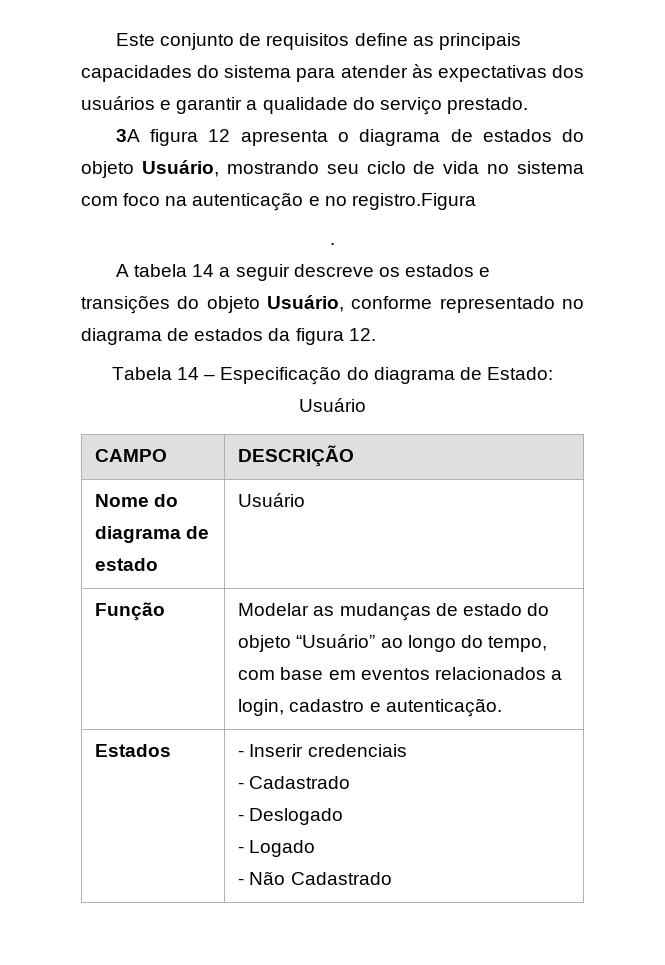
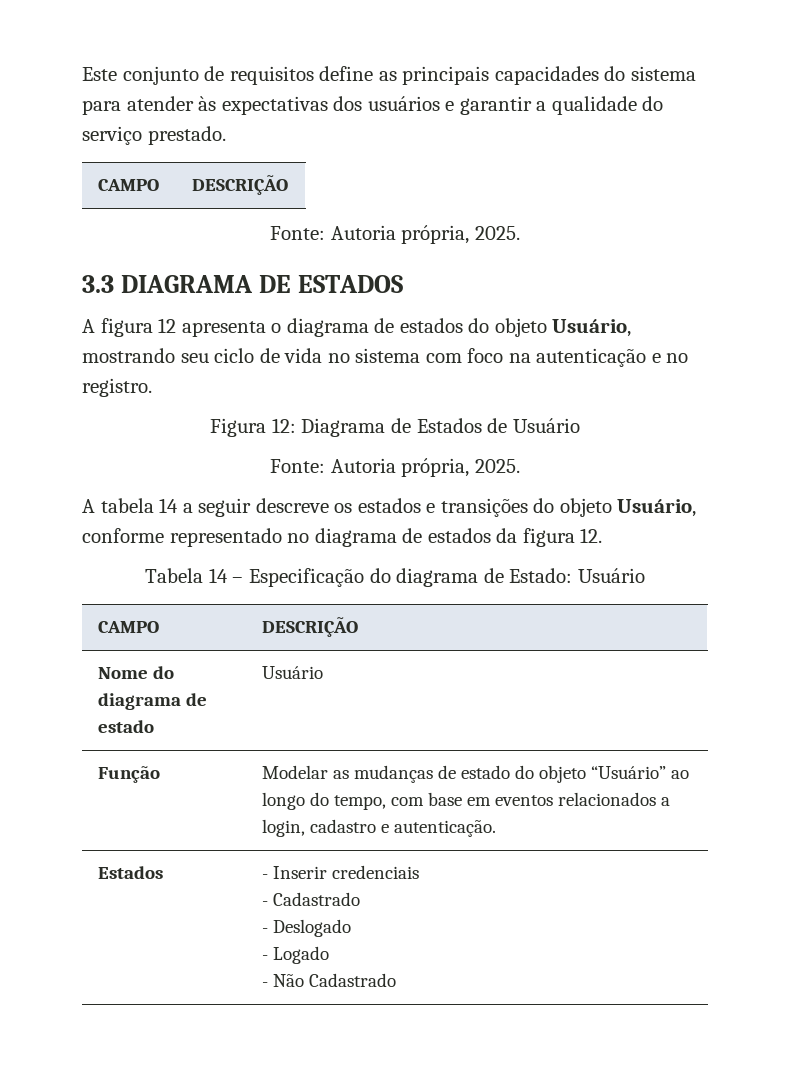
[115,129,140,142] // 3A -> [98,179,160,191] [192,175,289,195] [270,225,520,244] [82,275,403,293] [82,319,95,333] // CAMPO | DESCRIÇÃO // Fonte: Autoria própria, 2025. // 3.3 DIAGRAMA DE ESTADOS // A
[351,193,476,210] [330,243,335,245] registro.Figura // . -> [82,378,152,397] [210,418,580,437] [270,458,520,477] registro. // Figura 12: Diagrama de Estados de Usuário // Fonte: Autoria própria, 2025.

